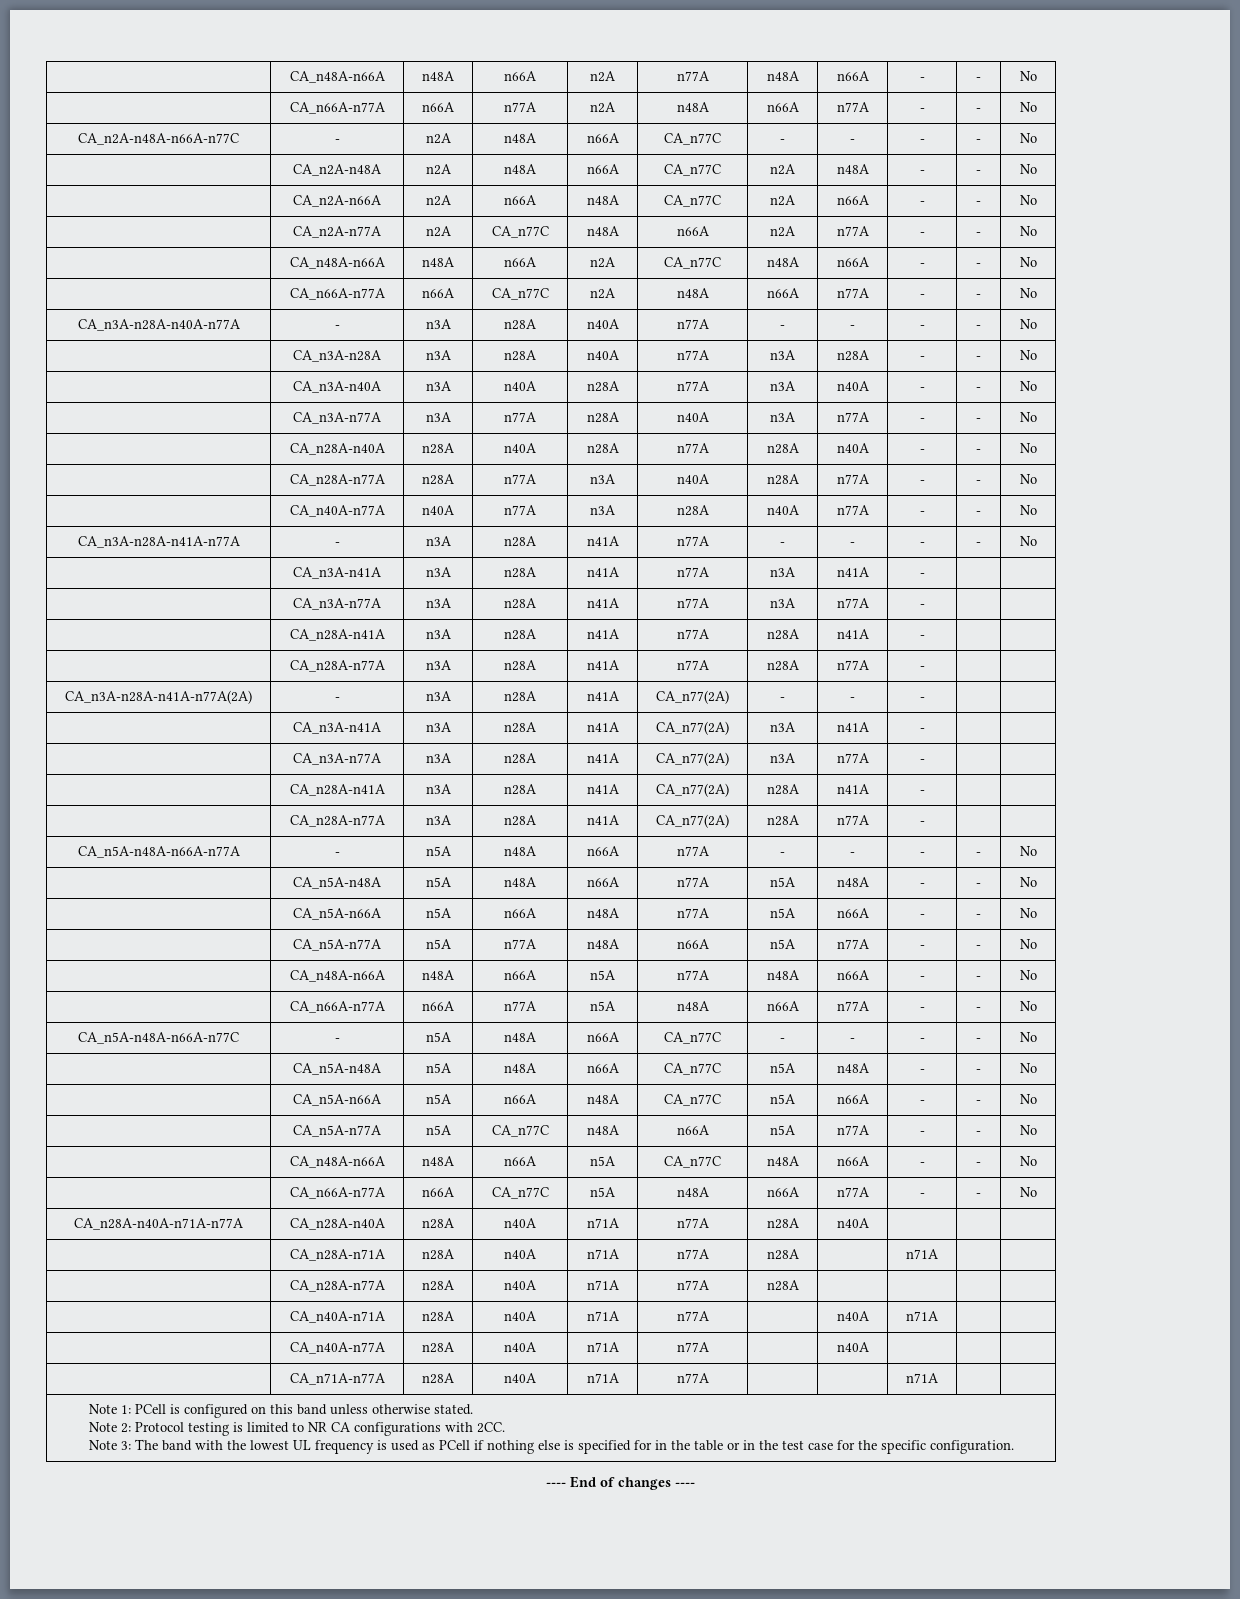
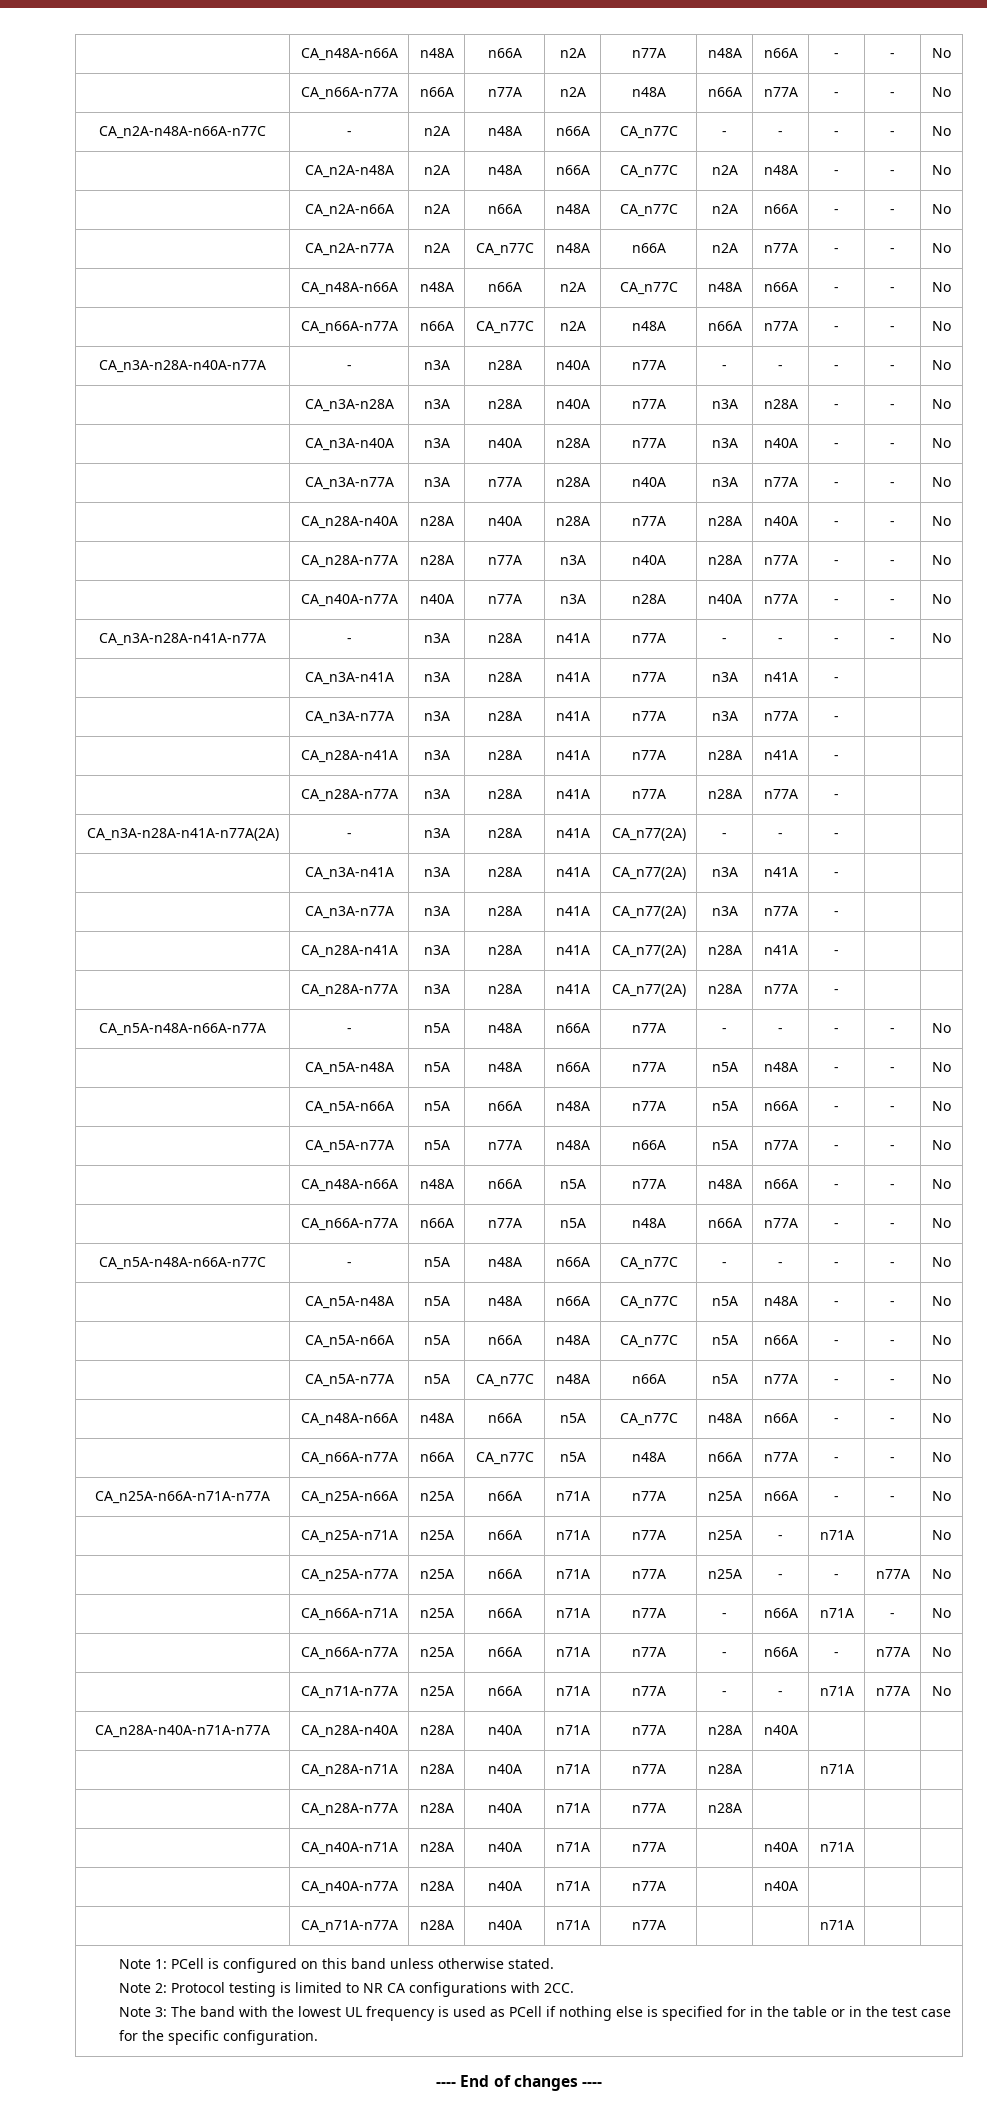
(1037, 1192) none -> [95,1491,270,1504] [300,1491,398,1504] [419,1491,454,1501] [487,1491,522,1501] [555,1491,590,1501] [631,1491,666,1501] [707,1491,742,1501] [763,1491,798,1501] [834,1496,839,1501] [890,1496,895,1501] [932,1491,951,1501] [300,1530,398,1543] [419,1530,454,1540] [487,1530,522,1540] [555,1530,590,1540] [631,1530,666,1540] [707,1530,742,1540] [778,1535,783,1540] [819,1530,854,1540] [932,1530,951,1540] [300,1569,398,1582] [419,1569,454,1579] [487,1569,522,1579] [555,1569,590,1579] [631,1569,666,1579] [707,1569,742,1579] [778,1574,783,1579] [834,1574,839,1579] [875,1569,910,1579] [932,1569,951,1579] [300,1608,398,1621] [419,1608,454,1618] [487,1608,522,1618] [555,1608,590,1618] [631,1608,666,1618] [722,1613,727,1618] [763,1608,798,1618] [819,1608,854,1618] [890,1613,895,1618] [932,1608,951,1618] [300,1647,398,1660] [419,1647,454,1657] [487,1647,522,1657] [555,1647,590,1657] [631,1647,666,1657] [722,1652,727,1657] [763,1647,798,1657] [834,1652,839,1657] [875,1647,910,1657] [932,1647,951,1657] [300,1686,398,1699] [419,1686,454,1696] [487,1686,522,1696] [555,1686,590,1696] [631,1686,666,1696] [722,1691,727,1696] [778,1691,783,1696] [819,1686,854,1696] [875,1686,910,1696] [932,1686,951,1696] // CA_n25A-n66A-n71A-n77A | CA_n25A-n66A | n25A | n66A | n71A | n77A | n25A | n66A | - | - | No // | CA_n25A-n71A | n25A | n66A | n71A | n77A | n25A | - | n71A | | No // | CA_n25A-n77A | n25A | n66A | n71A | n77A | n25A | - | - | n77A | No // | CA_n66A-n71A | n25A | n66A | n71A | n77A | - | n66A | n71A | - | No // | CA_n66A-n77A | n25A | n66A | n71A | n77A | - | n66A | - | n77A | No // | CA_n71A-n77A | n25A | n66A | n71A | n77A | - | - | n71A | n77A | No

